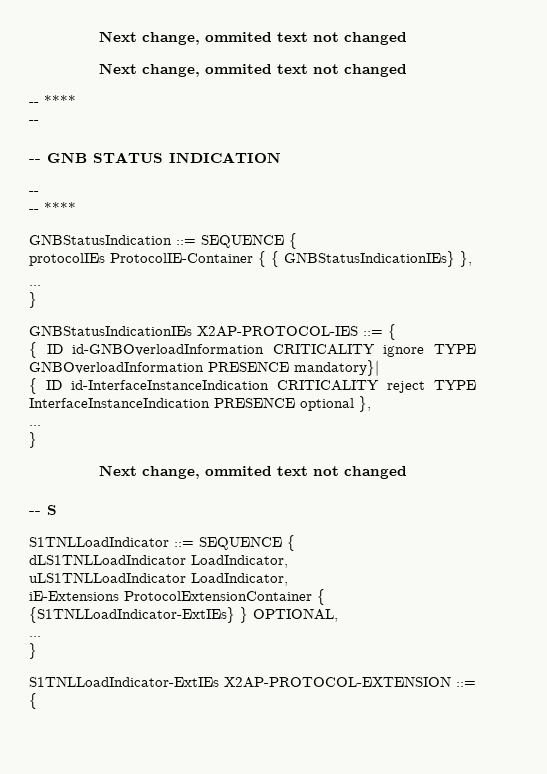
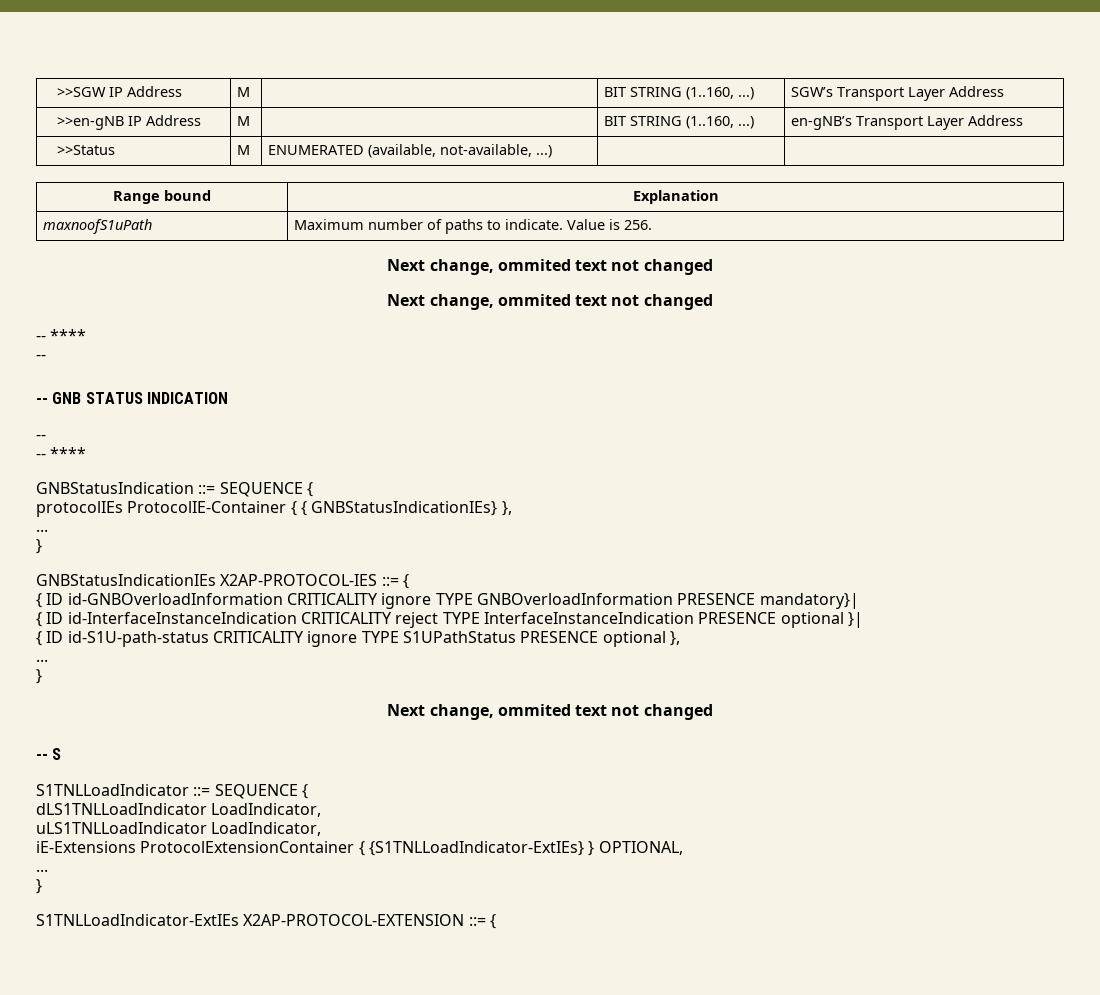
(98, 36) none -> [56,86,182,97] [236,87,250,97] [603,87,754,100] [790,86,1004,101] [56,115,201,130] [236,116,250,126] [603,116,754,129] [790,115,1023,130] [56,145,115,155] [236,145,250,155] [267,144,552,158] [113,190,211,204] [632,190,719,204] [42,219,152,234] [293,219,652,234] >>SGW IP Address | M | | BIT STRING (1..160, ...) | SGW’s Transport Layer Address // >>en-gNB IP Address | M | | BIT STRING (1..160, ...) | en-gNB’s Transport Layer Address // >>Status | M | ENUMERATED (available, not-available, ...) | | // Range bound | Explanation // maxnoofS1uPath | Maximum number of paths to indicate. Value is 256. //
(354, 404) none -> [847,612,863,628] [36,631,666,647] }| // { ID id-S1U-path-status CRITICALITY ignore TYPE S1UPathStatus PRESENCE optional

